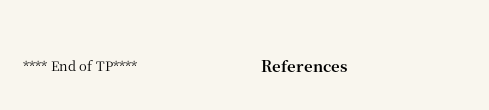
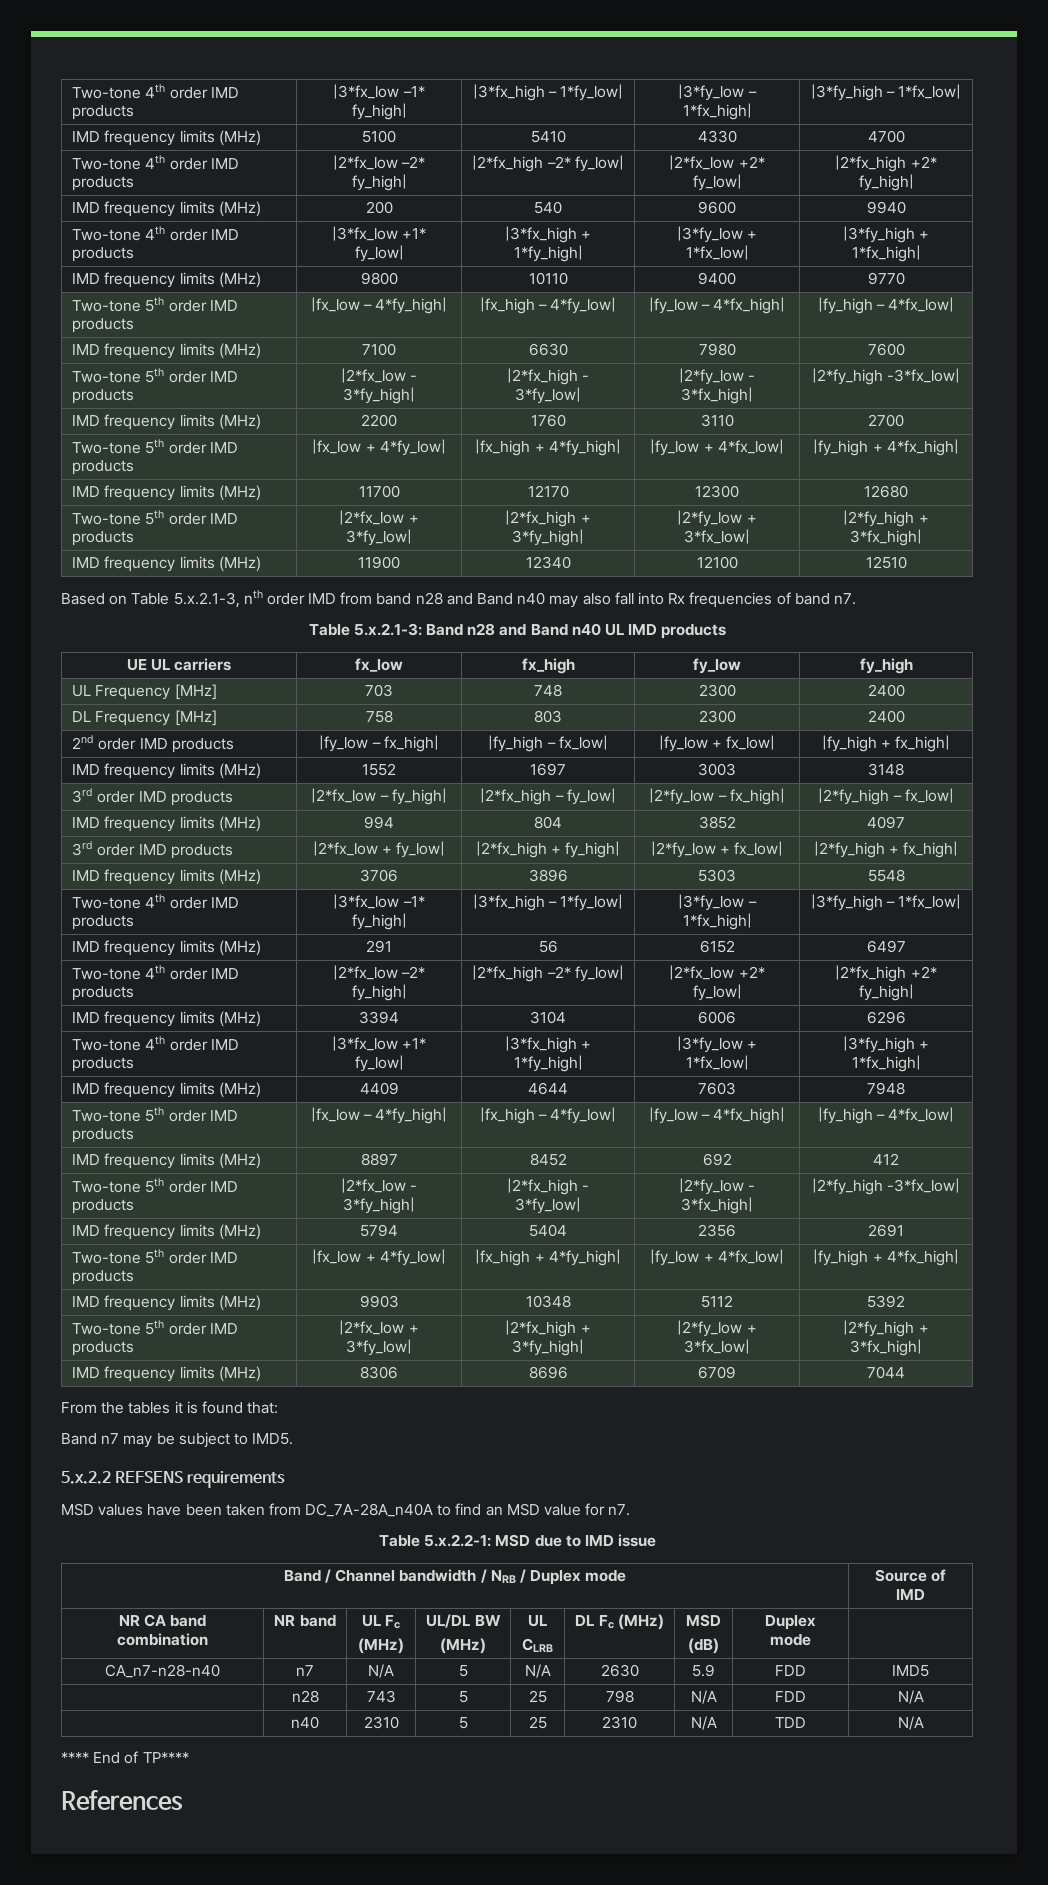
(23, 65) none -> [72,84,239,99] [72,105,135,120] [333,84,425,99] [351,103,407,120] [472,84,624,101] [678,84,757,101] [682,103,752,120] [810,84,962,101] [72,130,261,146] [362,130,396,143] [530,130,566,143] [697,130,737,143] [867,130,905,143] [72,155,239,170] [72,176,135,191] [332,155,426,170] [351,174,407,191] [472,155,624,172] [669,155,765,170] [692,174,742,191] [835,155,937,172] [858,174,914,191] [72,201,261,217] [365,201,393,214] [534,201,562,214] [698,201,736,214] [866,201,906,214] [72,226,239,241] [72,247,135,262] [331,226,427,241] [354,245,404,262] [504,226,592,243] [513,245,583,262] [676,226,758,243] [685,245,749,260] [842,226,930,243] [851,245,921,262] [72,272,261,288] [360,272,398,285] [528,272,568,285] [698,272,736,285] [867,272,905,285] [72,297,238,312] [72,318,135,333] [310,297,448,314] [479,297,617,314] [648,297,786,314] [817,297,955,314] [72,343,261,359] [362,343,396,356] [528,343,568,356] [698,343,736,356] [867,343,905,356] [72,368,238,383] [72,389,135,404] [340,368,418,383] [343,387,415,404] [506,368,590,385] [515,387,581,404] [678,368,756,385] [681,387,753,404] [811,368,961,385] [72,414,261,430] [361,414,397,427] [530,414,566,427] [700,414,734,427] [868,414,904,427] [72,439,238,454] [72,460,135,475] [312,439,446,456] [475,439,621,456] [650,439,784,456] [813,439,959,456] [72,485,261,501] [358,485,400,498] [527,485,569,498] [695,485,739,498] [864,485,908,498] [72,510,238,525] [72,531,135,546] [339,510,419,525] [346,529,412,546] [505,510,591,527] [512,529,584,546] [677,510,757,527] [684,529,750,544] [843,510,929,527] [850,529,922,546] [72,556,261,572] [358,556,400,569] [525,556,571,569] [696,556,738,569] [865,556,907,569] [61,590,856,608] [308,623,727,639] [126,658,232,671] [355,658,403,672] [521,658,575,674] [693,658,741,674] [859,658,913,674] [72,684,217,700] [365,684,393,697] [534,684,562,697] [698,684,736,697] [867,684,905,697] [72,710,217,726] [365,710,393,723] [534,710,562,723] [698,710,736,723] [867,710,905,723] [72,735,234,753] [319,735,439,752] [488,735,608,752] [658,735,776,752] [821,735,951,752] [72,763,261,779] [362,763,396,776] [530,763,566,776] [698,763,736,776] [868,763,904,776] [72,788,233,806] [311,788,447,805] [480,788,616,805] [649,788,785,805] [818,788,954,805] [72,816,261,832] [364,816,394,829] [534,816,562,829] [698,816,736,829] [867,816,905,829] [72,841,233,859] [312,841,446,858] [475,841,621,858] [650,841,784,858] [813,841,959,858] [72,869,261,885] [360,869,398,882] [528,869,568,882] [698,869,736,882] [867,869,905,882] [72,894,239,909] [72,915,135,930] [333,894,425,909] [351,913,407,930] [472,894,624,911] [678,894,757,911] [682,913,752,930] [810,894,962,911] [72,940,261,956] [366,940,392,953] [538,940,558,953] [699,940,735,953] [866,940,906,953] [72,965,239,980] [72,986,135,1001] [332,965,426,980] [351,984,407,1001] [472,965,624,982] [669,965,765,980] [692,984,742,1001] [835,965,937,982] [858,984,914,1001] [72,1011,261,1027] [359,1011,399,1024] [530,1011,566,1024] [698,1011,736,1024] [866,1011,906,1024] [72,1036,239,1051] [72,1057,135,1072] [331,1036,427,1051] [354,1055,404,1072] [504,1036,592,1053] [513,1055,583,1072] [676,1036,758,1053] [685,1055,749,1070] [842,1036,930,1053] [851,1055,921,1072] [72,1082,261,1098] [359,1082,399,1095] [528,1082,568,1095] [698,1082,736,1095] [867,1082,905,1095] [72,1107,238,1122] [72,1128,135,1143] [310,1107,448,1124] [479,1107,617,1124] [648,1107,786,1124] [817,1107,955,1124] [72,1153,261,1169] [360,1153,398,1166] [529,1153,567,1166] [702,1153,732,1166] [873,1153,899,1165] [72,1178,238,1193] [72,1199,135,1214] [340,1178,418,1193] [343,1197,415,1214] [506,1178,590,1195] [515,1197,581,1214] [678,1178,756,1195] [681,1197,753,1214] [811,1178,961,1195] [72,1224,261,1240] [360,1224,398,1237] [529,1224,567,1237] [698,1224,736,1237] [868,1224,904,1237] [72,1249,238,1264] [72,1270,135,1285] [312,1249,446,1266] [475,1249,621,1266] [650,1249,784,1266] [813,1249,959,1266] [72,1295,261,1311] [359,1295,399,1308] [525,1295,571,1308] [701,1295,733,1308] [867,1295,905,1308] [72,1320,238,1335] [72,1341,135,1356] [339,1320,419,1335] [346,1339,412,1356] [505,1320,591,1337] [512,1339,584,1356] [677,1320,757,1337] [684,1339,750,1354] [843,1320,929,1337] [850,1339,922,1356] [72,1366,261,1382] [360,1366,398,1379] [528,1366,568,1379] [698,1366,736,1379] [867,1366,905,1379] [61,1401,279,1414] [61,1432,294,1448] [61,1471,286,1488] [61,1503,631,1517] [378,1534,657,1547] [283,1569,627,1585] [874,1569,947,1582] [896,1589,925,1600] [118,1614,207,1627] [117,1633,208,1646] [274,1615,336,1627] [361,1615,401,1629] [358,1638,404,1654] [426,1614,501,1628] [440,1638,486,1654] [528,1615,547,1627] [522,1638,553,1652] [575,1614,664,1630] [686,1614,721,1627] [688,1638,719,1654] [765,1615,816,1630] [770,1634,811,1646] [105,1664,220,1678] [296,1665,314,1676] [368,1664,394,1678] [458,1665,468,1677] [524,1664,551,1678] [600,1664,639,1677] [692,1664,715,1677] [775,1665,806,1676] [892,1665,929,1677] [291,1690,319,1703] [366,1690,396,1703] [458,1691,468,1703] [528,1690,547,1703] [605,1690,634,1703] [690,1690,717,1704] [775,1691,806,1702] [897,1690,924,1704] [291,1716,319,1729] [363,1716,399,1729] [458,1717,468,1729] [528,1716,547,1729] [602,1716,637,1729] [690,1716,717,1730] [775,1717,806,1728] [897,1716,924,1730] Two-tone 4th order IMD products | |3*fx_low –1* fy_high| | |3*fx_high – 1*fy_low| | |3*fy_low – 1*fx_high| | |3*fy_high – 1*fx_low| // IMD frequency limits (MHz) | 5100 | 5410 | 4330 | 4700 // Two-tone 4th order IMD products | |2*fx_low –2* fy_high| | |2*fx_high –2* fy_low| | |2*fx_low +2* fy_low| | |2*fx_high +2* fy_high| // IMD frequency limits (MHz) | 200 | 540 | 9600 | 9940 // Two-tone 4th order IMD products | |3*fx_low +1* fy_low| | |3*fx_high + 1*fy_high| | |3*fy_low + 1*fx_low| | |3*fy_high + 1*fx_high| // IMD frequency limits (MHz) | 9800 | 10110 | 9400 | 9770 // Two-tone 5th order IMD products | |fx_low – 4*fy_high| | |fx_high – 4*fy_low| | |fy_low – 4*fx_high| | |fy_high – 4*fx_low| // IMD frequency limits (MHz) | 7100 | 6630 | 7980 | 7600 // Two-tone 5th order IMD products | |2*fx_low - 3*fy_high| | |2*fx_high - 3*fy_low| | |2*fy_low - 3*fx_high| | |2*fy_high -3*fx_low| // IMD frequency limits (MHz) | 2200 | 1760 | 3110 | 2700 // Two-tone 5th order IMD products | |fx_low + 4*fy_low| | |fx_high + 4*fy_high| | |fy_low + 4*fx_low| | |fy_high + 4*fx_high| // IMD frequency limits (MHz) | 11700 | 12170 | 12300 | 12680 // Two-tone 5th order IMD products | |2*fx_low + 3*fy_low| | |2*fx_high + 3*fy_high| | |2*fy_low + 3*fx_low| | |2*fy_high + 3*fx_high| // IMD frequency limits (MHz) | 11900 | 12340 | 12100 | 12510 // Based on Table 5.x.2.1-3, nth order IMD from band n28 and Band n40 may also fall into Rx frequencies of band n7. // Table 5.x.2.1-3: Band n28 and Band n40 UL IMD products // UE UL carriers | fx_low | fx_high | fy_low | fy_high // UL Frequency [MHz] | 703 | 748 | 2300 | 2400 // DL Frequency [MHz] | 758 | 803 | 2300 | 2400 // 2nd order IMD products | |fy_low – fx_high| | |fy_high – fx_low| | |fy_low + fx_low| | |fy_high + fx_high| // IMD frequency limits (MHz) | 1552 | 1697 | 3003 | 3148 // 3rd order IMD products | |2*fx_low – fy_high| | |2*fx_high – fy_low| | |2*fy_low – fx_high| | |2*fy_high – fx_low| // IMD frequency limits (MHz) | 994 | 804 | 3852 | 4097 // 3rd order IMD products | |2*fx_low + fy_low| | |2*fx_high + fy_high| | |2*fy_low + fx_low| | |2*fy_high + fx_high| // IMD frequency limits (MHz) | 3706 | 3896 | 5303 | 5548 // Two-tone 4th order IMD products | |3*fx_low –1* fy_high| | |3*fx_high – 1*fy_low| | |3*fy_low – 1*fx_high| | |3*fy_high – 1*fx_low| // IMD frequency limits (MHz) | 291 | 56 | 6152 | 6497 // Two-tone 4th order IMD products | |2*fx_low –2* fy_high| | |2*fx_high –2* fy_low| | |2*fx_low +2* fy_low| | |2*fx_high +2* fy_high| // IMD frequency limits (MHz) | 3394 | 3104 | 6006 | 6296 // Two-tone 4th order IMD products | |3*fx_low +1* fy_low| | |3*fx_high + 1*fy_high| | |3*fy_low + 1*fx_low| | |3*fy_high + 1*fx_high| // IMD frequency limits (MHz) | 4409 | 4644 | 7603 | 7948 // Two-tone 5th order IMD products | |fx_low – 4*fy_high| | |fx_high – 4*fy_low| | |fy_low – 4*fx_high| | |fy_high – 4*fx_low| // IMD frequency limits (MHz) | 8897 | 8452 | 692 | 412 // Two-tone 5th order IMD products | |2*fx_low - 3*fy_high| | |2*fx_high - 3*fy_low| | |2*fy_low - 3*fx_high| | |2*fy_high -3*fx_low| // IMD frequency limits (MHz) | 5794 | 5404 | 2356 | 2691 // Two-tone 5th order IMD products | |fx_low + 4*fy_low| | |fx_high + 4*fy_high| | |fy_low + 4*fx_low| | |fy_high + 4*fx_high| // IMD frequency limits (MHz) | 9903 | 10348 | 5112 | 5392 // Two-tone 5th order IMD products | |2*fx_low + 3*fy_low| | |2*fx_high + 3*fy_high| | |2*fy_low + 3*fx_low| | |2*fy_high + 3*fx_high| // IMD frequency limits (MHz) | 8306 | 8696 | 6709 | 7044 // From the tables it is found that: // Band n7 may be subject to IMD5. // 5.x.2.2 REFSENS requirements // MSD values have been taken from DC_7A-28A_n40A to find an MSD value for n7. // Table 5.x.2.2-1: MSD due to IMD issue // Band / Channel bandwidth / NRB / Duplex mode | Source of IMD // NR CA band combination | NR band | UL Fc // (MHz) | UL/DL BW // (MHz) | UL // CLRB | DL Fc (MHz) | MSD // (dB) | Duplex mode | // CA_n7-n28-n40 | n7 | N/A | 5 | N/A | 2630 | 5.9 | FDD | IMD5 // | n28 | 743 | 5 | 25 | 798 | N/A | FDD | N/A // | n40 | 2310 | 5 | 25 | 2310 | N/A | TDD | N/A //

